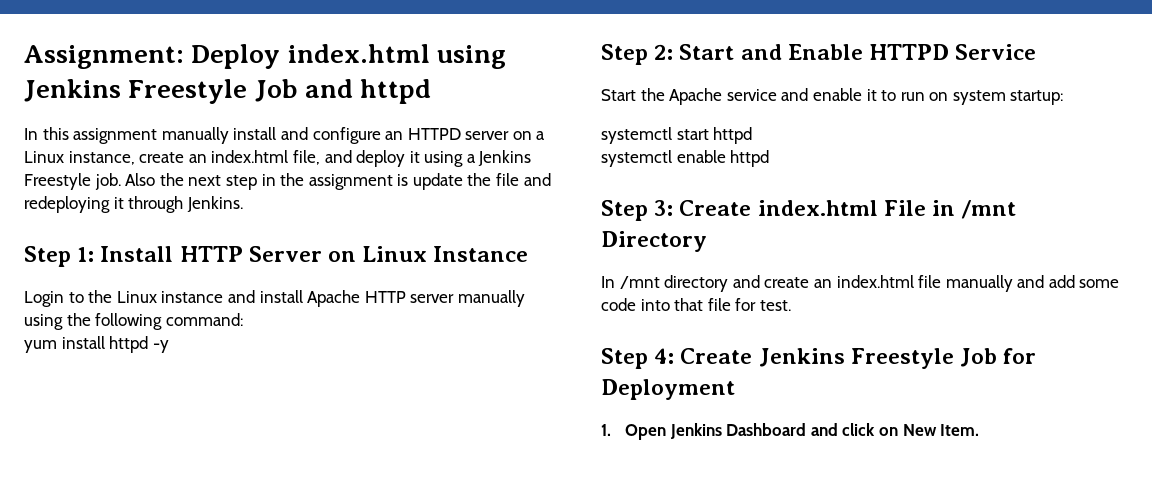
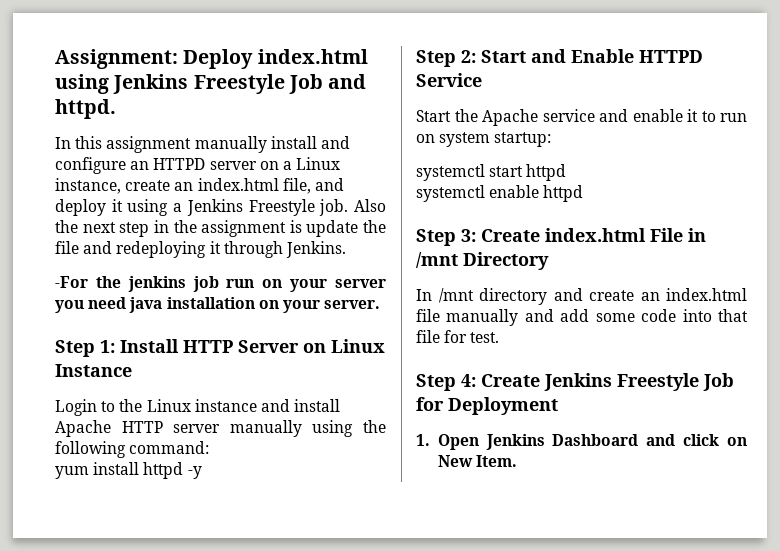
[360,79,432,104] httpd -> [55,99,116,119] httpd.
(243, 204) none -> [55,276,386,292] [55,297,381,313] // -For the jenkins job run on your server you need java installation on your server.

